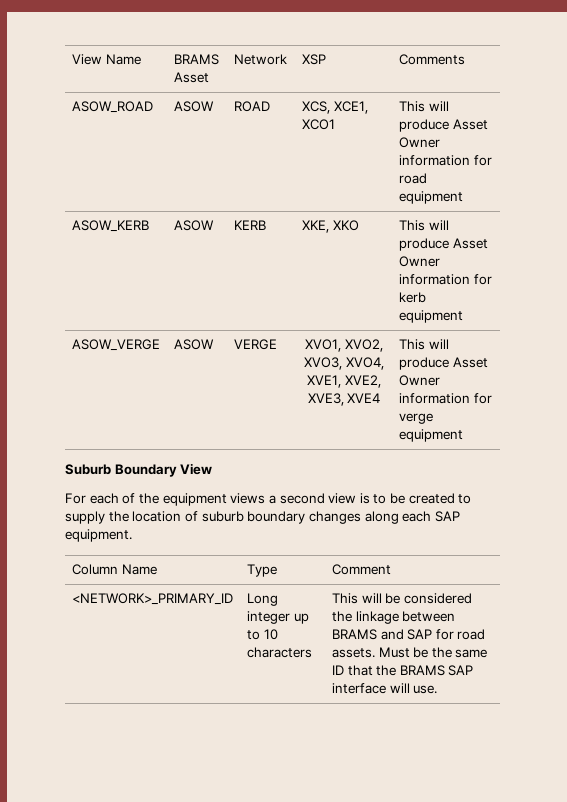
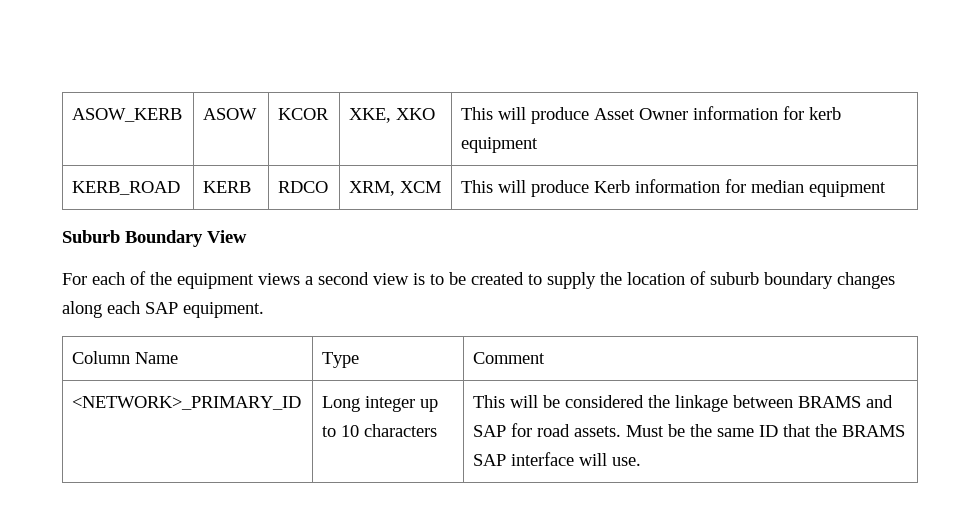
[71,54,141,65] [173,54,219,65] [173,72,209,83] [233,54,287,65] [301,54,326,65] [398,54,465,65] [71,101,153,113] [173,101,214,112] [233,101,270,112] [301,101,368,114] [301,119,335,130] [398,101,449,112] [398,119,488,132] [398,137,440,148] [398,155,492,166] [398,173,427,184] [398,191,463,204] View Name | BRAMS Asset | Network | XSP | Comments // ASOW_ROAD | ASOW | ROAD | XCS, XCE1, XCO1 | This will produce Asset Owner information for road equipment // -> (72, 115) none
[233,220,266,230] KERB -> [278,108,330,120] KCOR
[71,339,160,351] [173,339,214,350] [233,339,277,350] [305,339,383,352] [304,357,384,370] [307,375,381,388] [307,393,381,406] [398,339,449,350] [398,357,488,370] [398,375,440,386] [398,393,492,404] [398,413,433,424] ASOW_VERGE | ASOW | VERGE | XVO1, XVO2, XVO3, XVO4, XVE1, XVE2, XVE3, XVE4 | This will produce Asset Owner information for verge -> [72,181,181,195] [203,181,252,193] [278,181,329,193] [349,181,442,196] [461,179,805,197] KERB_ROAD | KERB | RDCO | XRM, XCM | This will produce Kerb information for median

